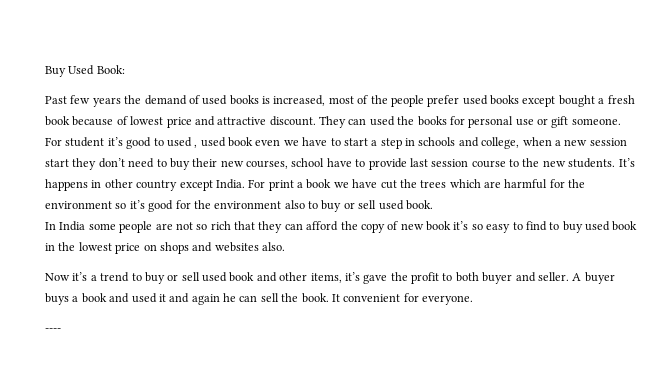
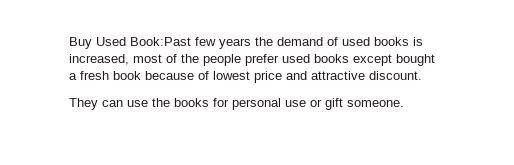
[96,65,125,74] [45,96,67,104] Book: // Past -> [130,37,191,46] Book:Past
(316, 121) none -> (422, 75) //
[369,116,395,126] used -> [127,100,148,107] use
[45,137,627,149] [45,158,635,170] [45,179,586,191] [45,200,433,212] [45,221,638,233] [45,242,285,254] [45,272,615,284] [45,293,473,305] [45,328,61,332] For student it’s good to used , used book even we have to start a step in schools and college, when a new session start they don’t need to buy their new courses, school have to provide last session course to the new students. It’s happens in other country except India. For print a book we have cut the trees which are harmful for the environment so it’s good for the environment also to buy or sell used book. // In India some people are not so rich that they can afford the copy of new book it’s so easy to find to buy used book in the lowest price on shops and websites also. // Now it’s a trend to buy or sell used book and other items, it’s gave the profit to both buyer and seller. A buyer buys a book and used it and again he can sell the book. It convenient for everyone. // ---- -> (404, 103) none

